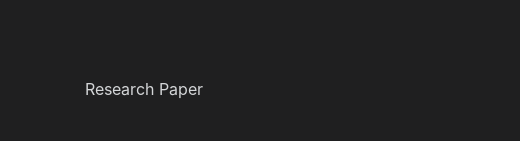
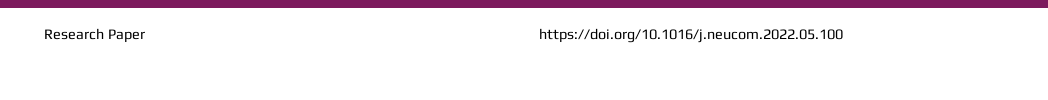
(203, 91) none -> [539,28,843,43] // https://doi.org/10.1016/j.neucom.2022.05.100

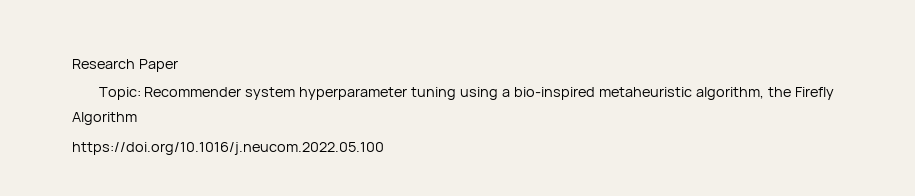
(145, 36) none -> [98,87,834,100] [72,112,137,125] // Topic: Recommender system hyperparameter tuning using a bio-inspired metaheuristic algorithm, the Firefly Algorithm

